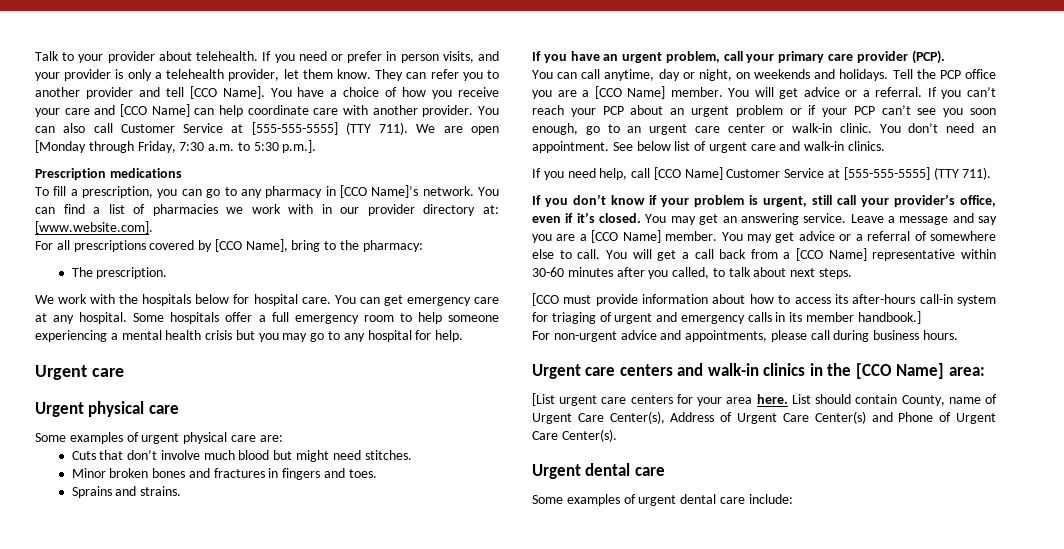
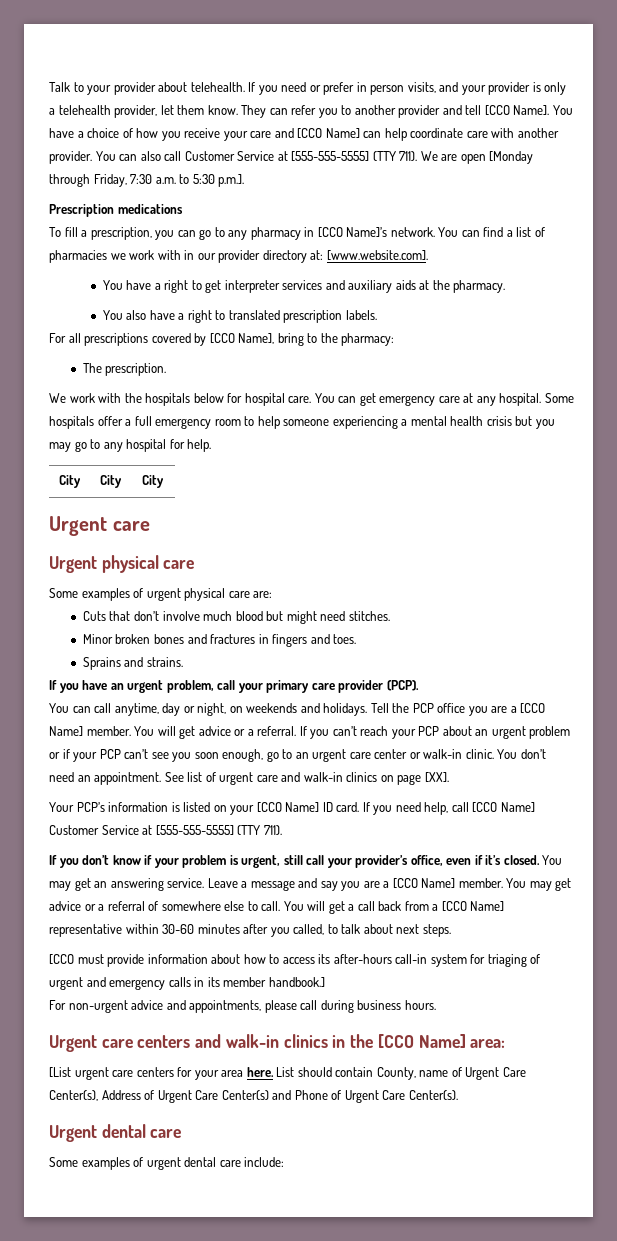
(153, 227) none -> [102,280,506,293] [102,310,377,323] // You have a right to get interpreter services and auxiliary aids at the pharmacy. // You also have a right to translated prescription labels.
(464, 336) none -> [58,475,81,488] [99,475,122,488] [141,475,164,488] // City | City | City
[636,141,671,151] below -> (184, 777) none
[848,141,886,151] clinics. // -> [346,772,449,785] [49,802,360,815] clinics on page [XX]. // Your PCP’s information is listed on your [CCO Name] ID card.

